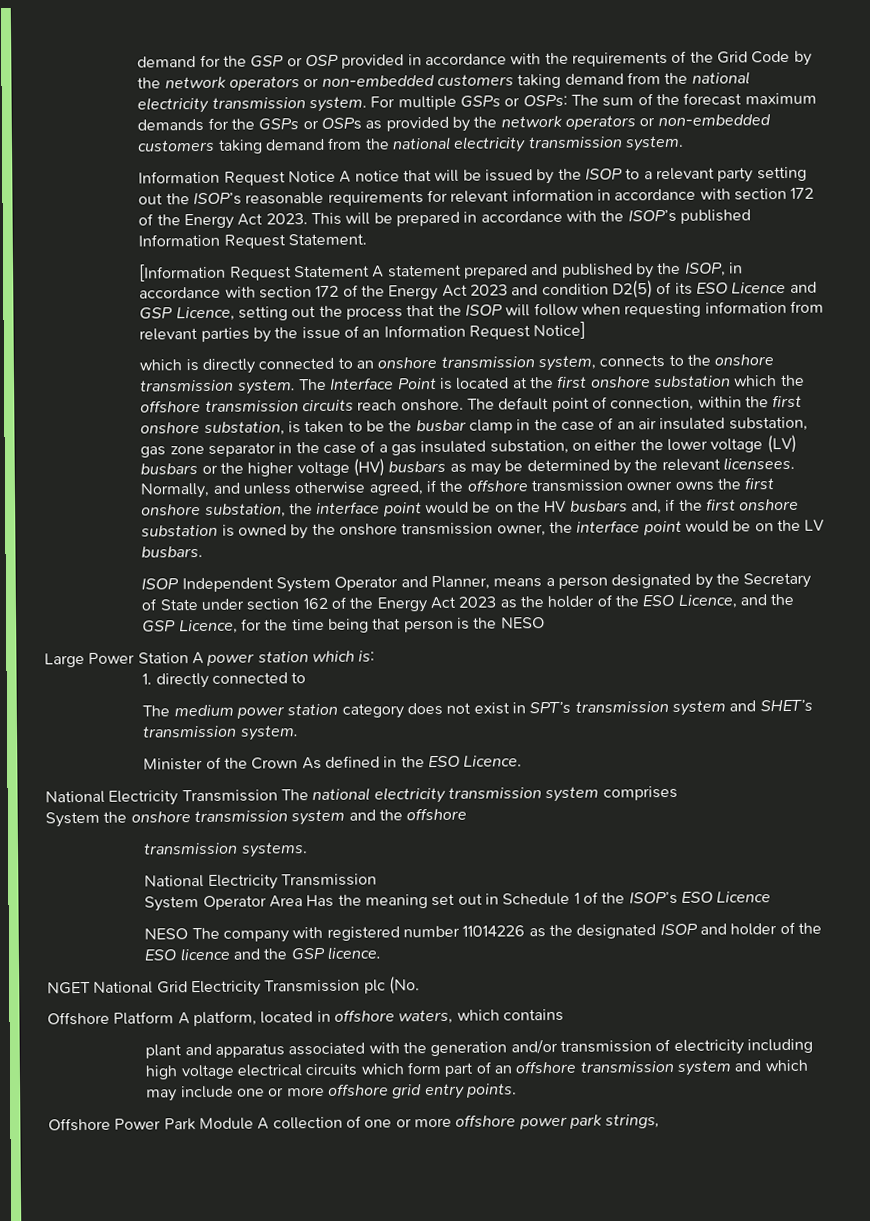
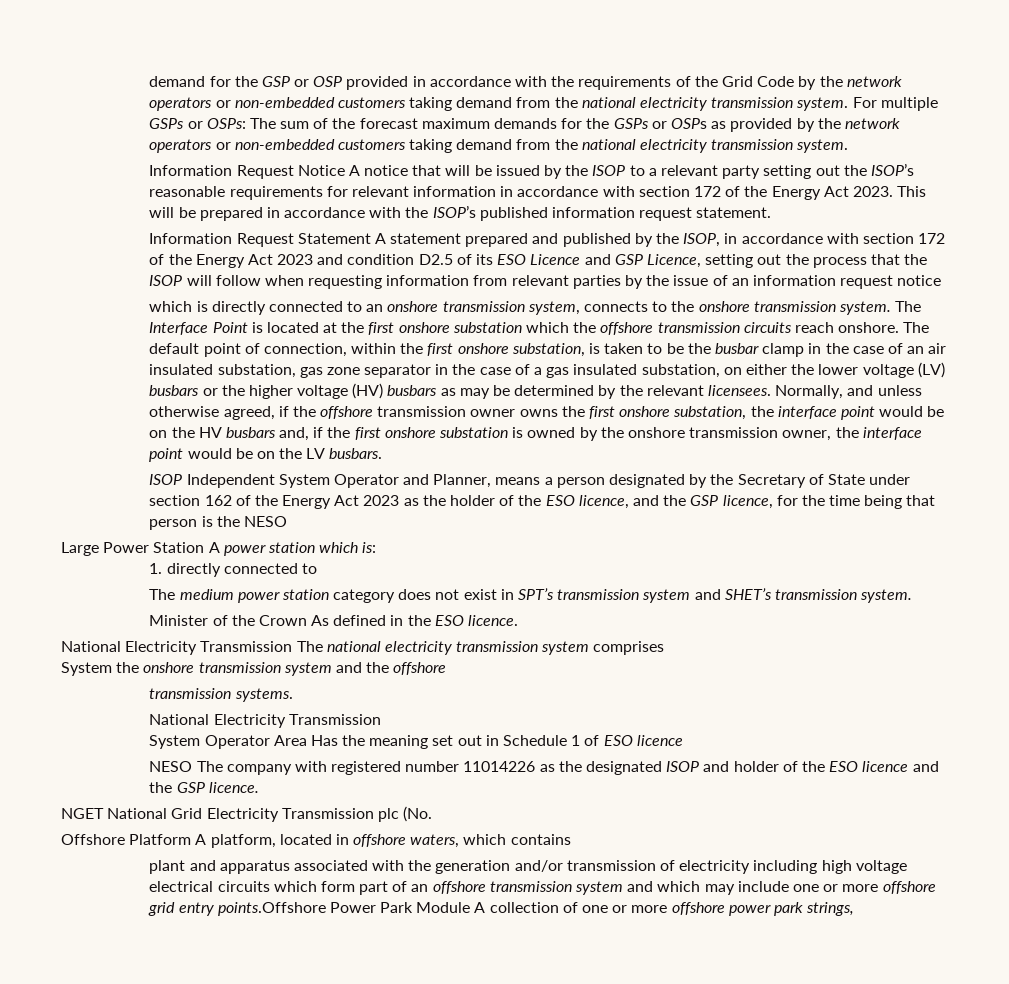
[138,233,368,249] [139,263,227,282] Information Request Statement. // [Information -> [552,207,772,221] [149,233,233,244] information request statement. // Information
[611,280,653,299] D2(5) -> [418,254,453,265] D2.5
[383,321,587,340] Information Request Notice] -> [752,275,942,289] information request notice
[677,593,795,609] [142,619,238,635] Licence, and the GSP Licence, -> [578,495,773,509] licence, and the GSP licence,
[463,755,523,767] Licence. -> [468,615,519,626] licence.
[601,891,772,905] the ISOP’s ESO Licence -> [603,735,683,746] ESO licence
[466,1083,518,1098] [48,1117,111,1132] points. // Offshore -> [217,902,326,916] points.Offshore

